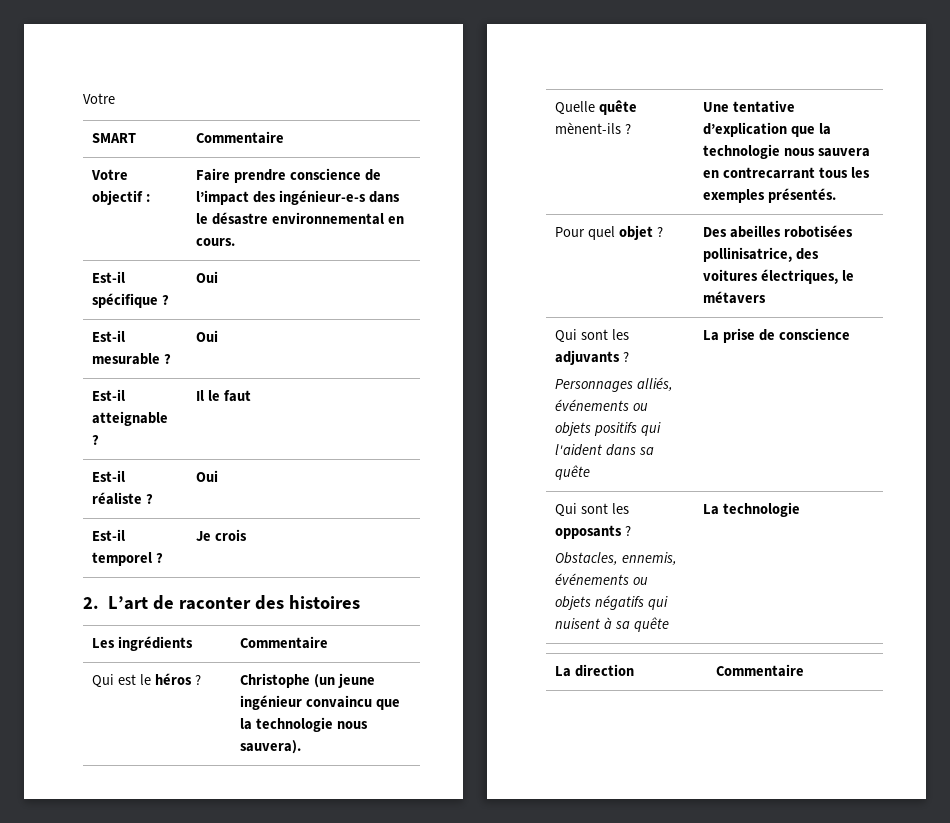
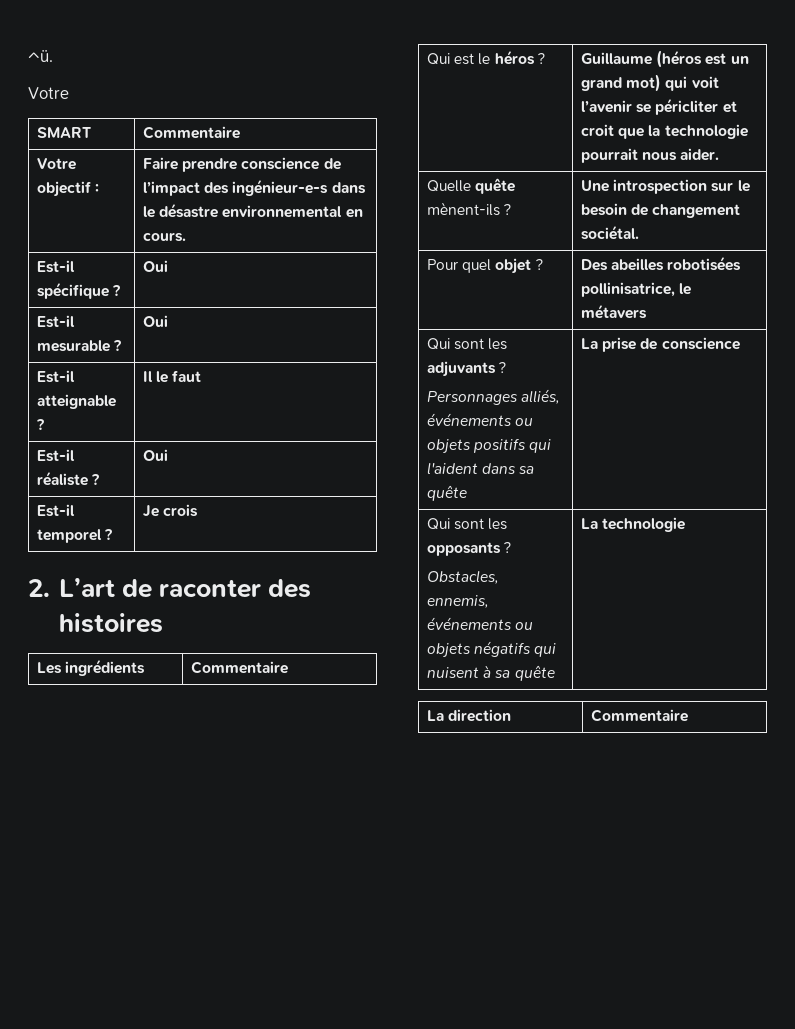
(83, 98) none -> [28,50,53,62] ^ü. //
[240,673,376,688] [240,695,401,710] [240,717,369,732] [240,740,302,754] Christophe (un jeune ingénieur convaincu que la technologie nous sauvera). -> [581,50,749,68] [581,74,719,92] [581,98,737,115] [581,124,748,139] [581,148,720,163] Guillaume (héros est un grand mot) qui voit l’avenir se péricliter et croit que la technologie pourrait nous aider.
[733,100,796,113] [703,122,832,137] [703,144,871,159] [703,167,871,179] [703,188,837,203] tentative d’explication que la technologie nous sauvera en contrecarrant tous les exemples présentés. -> [613,179,750,194] [581,203,741,218] [581,225,640,240] introspection sur le besoin de changement sociétal.
[796,248,820,260] [703,269,839,284] des voitures électriques, -> (676, 289) none

